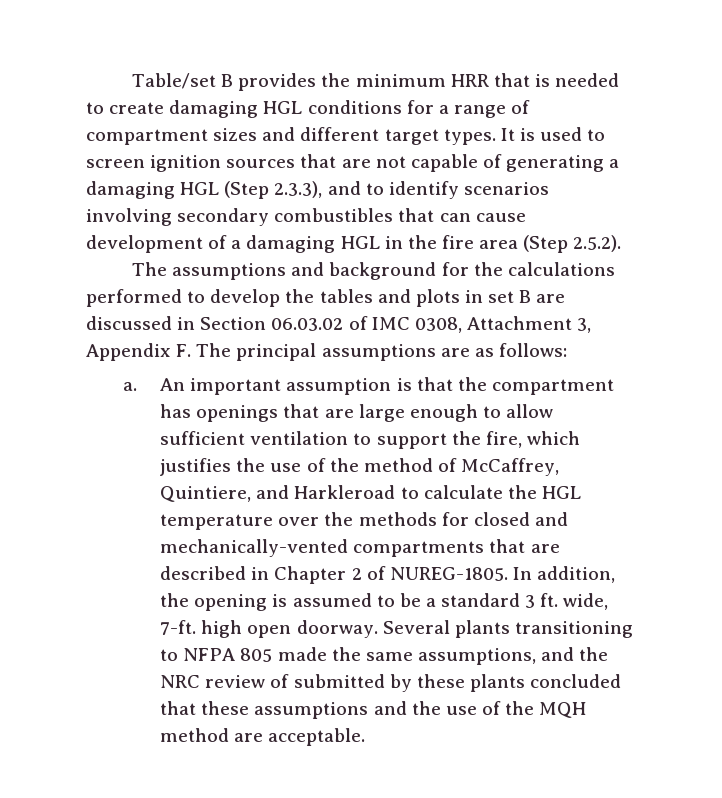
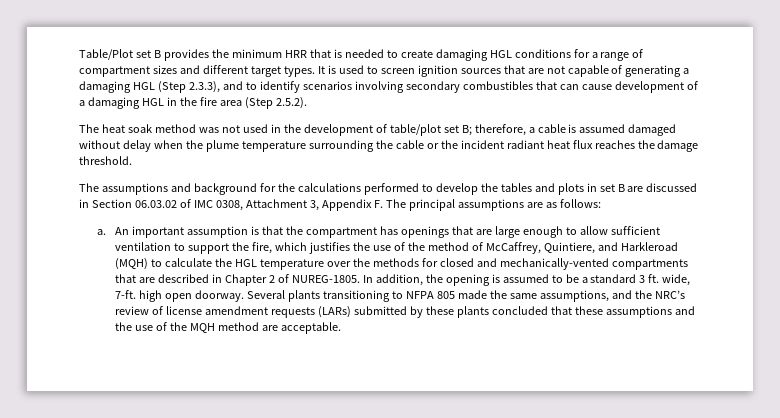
[132,73,217,89] Table/set -> [79,49,151,60] Table/Plot set
(622, 243) none -> [79,124,677,136] [79,140,699,152] [79,156,132,165] // The heat soak method was not used in the development of table/plot set B; therefore, a cable is assumed damaged without delay when the plume temperature surrounding the cable or the incident radiant heat flux reaches the damage threshold.
(396, 492) none -> [114,258,148,270] (MQH)
[160,675,201,688] NRC -> [654,290,685,299] NRC’s
(290, 681) none -> [165,306,351,318] license amendment requests (LARs)

